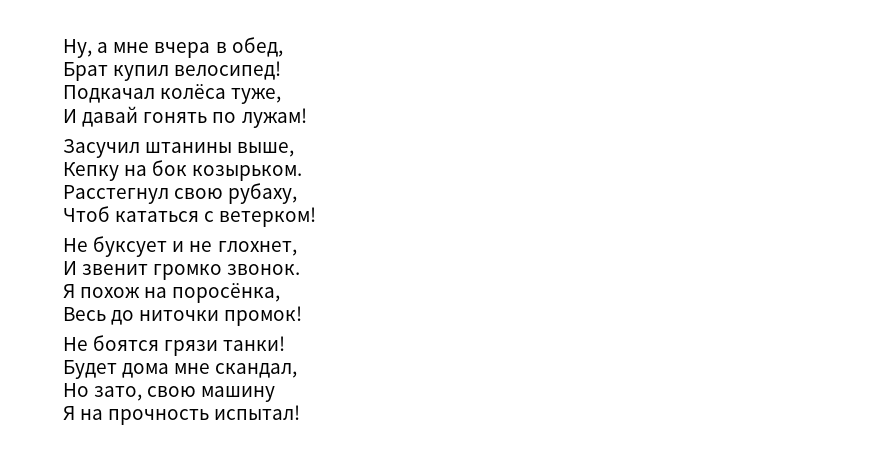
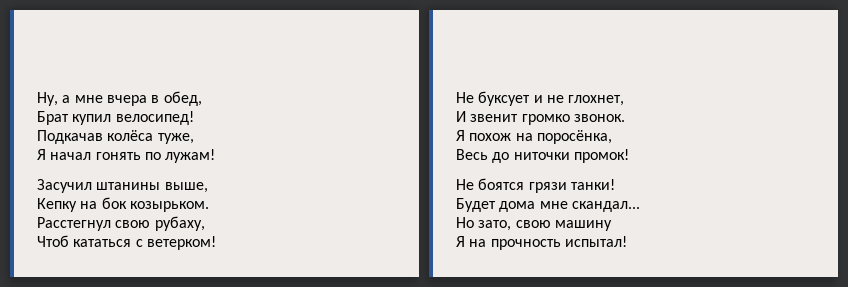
[63,85,155,103] Подкачал -> [37,130,103,144] Подкачав
[63,106,139,127] И давай -> [37,149,92,160] Я начал
[215,363,298,378] скандал, -> [571,201,640,212] скандал...

